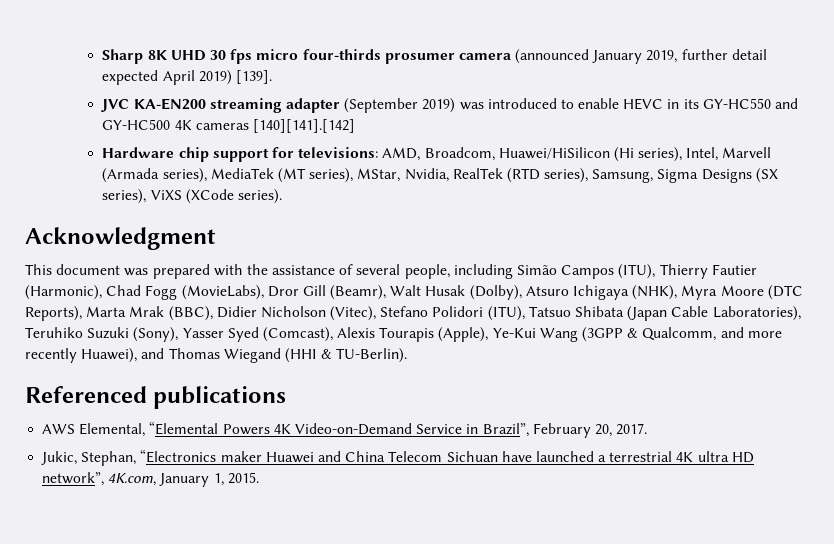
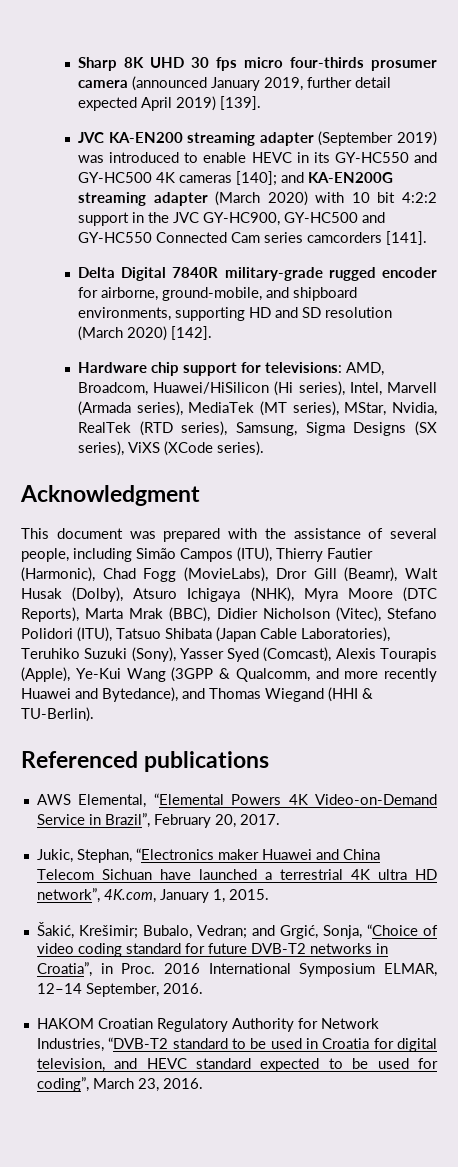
[252,119,355,133] [140][141].[142] -> [236,171,394,186] [78,191,437,206] [78,212,386,226] [78,231,428,245] [78,267,437,281] [78,287,358,301] [78,307,393,321] [78,326,213,341] [140]; and KA-EN200G streaming adapter (March 2020) with 10 bit 4:2:2 support in the JVC GY-HC900, GY-HC500 and GY-HC550 Connected Cam series camcorders [141]. // Delta Digital 7840R military-grade rugged encoder for airborne, ground-mobile, and shipboard environments, supporting HD and SD resolution (March 2020) [142].
[81,348,138,363] Huawei), -> [21,687,178,702] Huawei and Bytedance),
(259, 478) none -> [36,922,439,939] [36,943,388,957] [36,962,438,977] [36,983,203,997] [36,1018,379,1032] [36,1037,438,1052] [36,1058,439,1072] [36,1077,203,1092] // Šakić, Krešimir; Bubalo, Vedran; and Grgić, Sonja, “Choice of video coding standard for future DVB-T2 networks in Croatia”, in Proc. 2016 International Symposium ELMAR, 12–14 September, 2016. // HAKOM Croatian Regulatory Authority for Network Industries, “DVB-T2 standard to be used in Croatia for digital television, and HEVC standard expected to be used for coding”, March 23, 2016.

